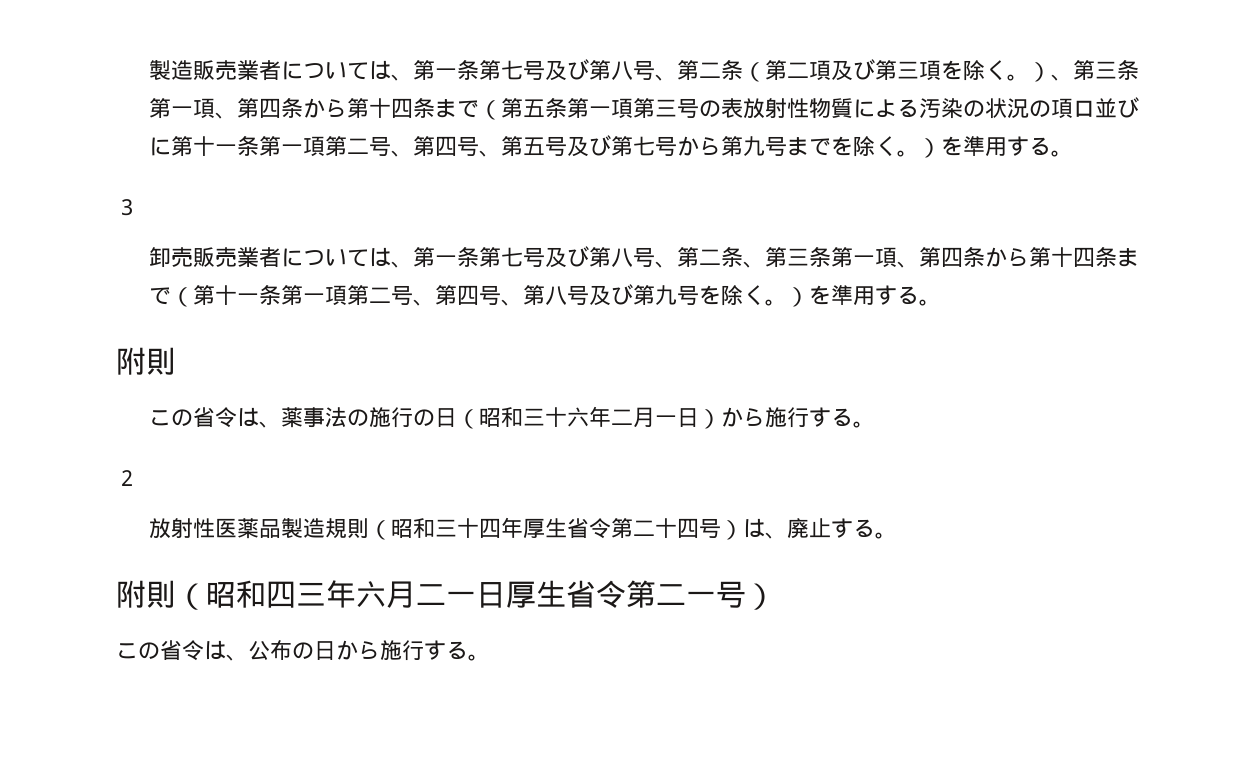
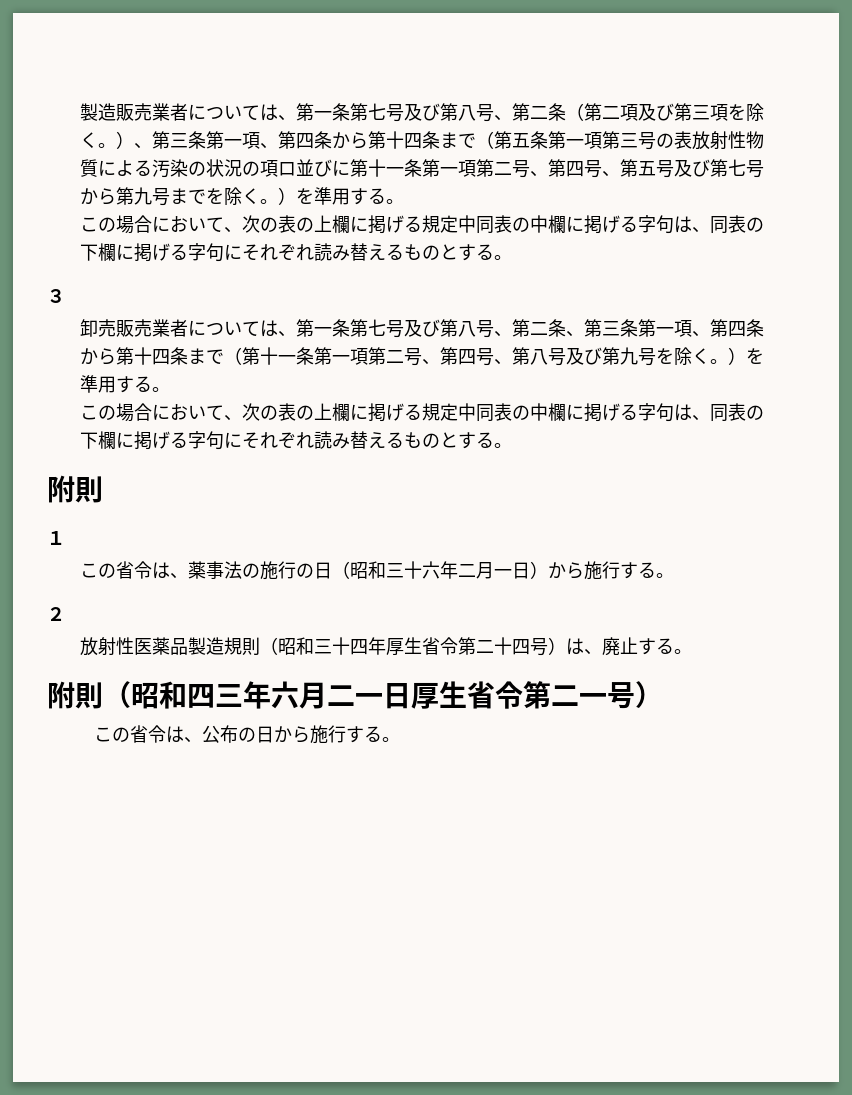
(1073, 153) none -> [79,215,764,234] [79,243,512,262] // この場合において、次の表の上欄に掲げる規定中同表の中欄に掲げる字句は、同表の下欄に掲げる字句にそれぞれ読み替えるものとする。
[116,347,176,375] // 附則 -> [79,403,764,422] [79,431,512,450] [47,475,103,503] [47,531,65,545] // この場合において、次の表の上欄に掲げる規定中同表の中欄に掲げる字句は、同表の下欄に掲げる字句にそれぞれ読み替えるものとする。 // 附則 // １

